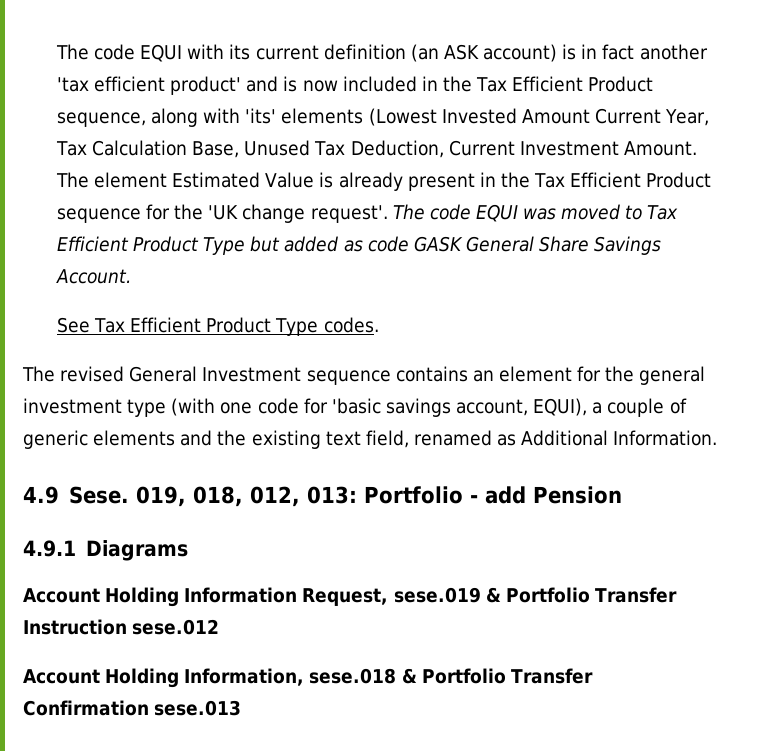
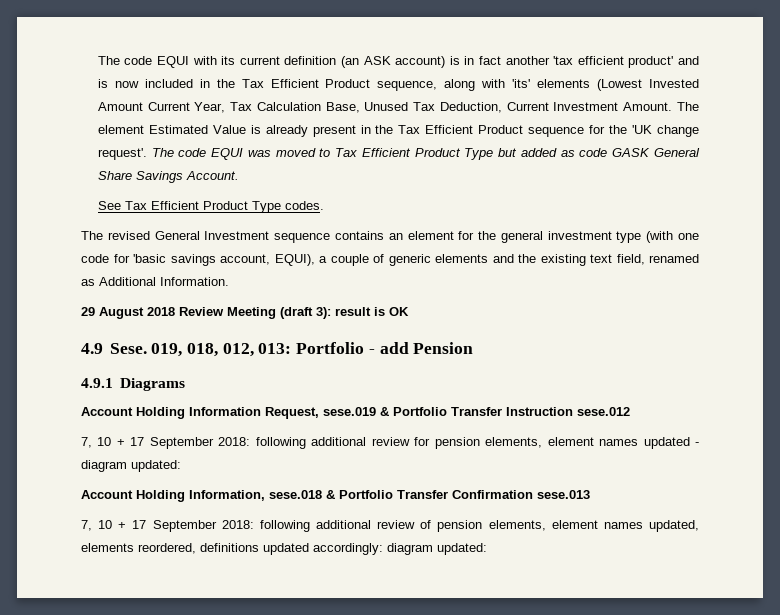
(718, 438) none -> [81,307,409,319] // 29 August 2018 Review Meeting (draft 3): result is OK
(220, 627) none -> [81,437,699,449] [81,460,181,472] // 7, 10 + 17 September 2018: following additional review for pension elements, element names updated - diagram updated:
(242, 708) none -> [81,520,699,532] [81,543,487,555] // 7, 10 + 17 September 2018: following additional review of pension elements, element names updated, elements reordered, definitions updated accordingly: diagram updated:

